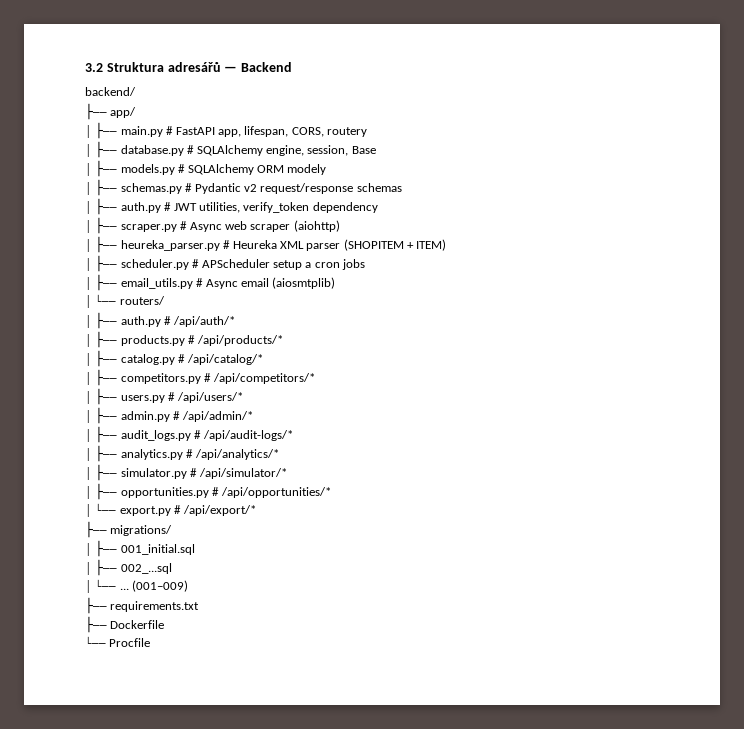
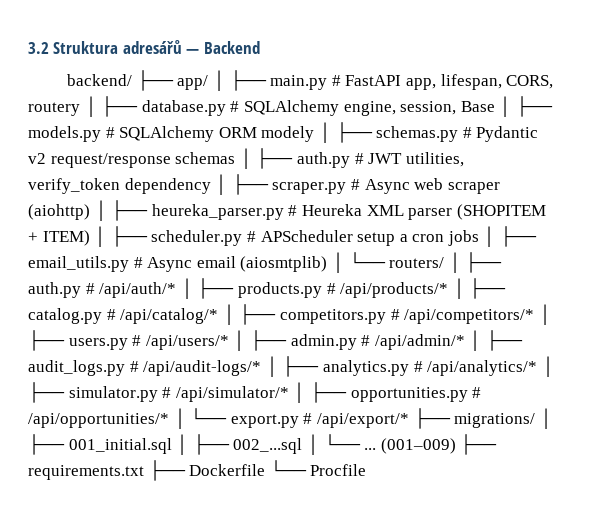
(136, 91) // -> (133, 80) none
(137, 112) // -> (209, 82) none
(367, 132) // -> (80, 109) none
(376, 150) // -> (495, 106) none
(327, 169) // -> (315, 134) none
(402, 187) // -> (236, 158) none
(378, 207) // -> (211, 186) none
(340, 226) // -> (90, 212) none
(447, 245) // -> (90, 238) none
(365, 264) // -> (479, 238) none
(336, 283) // -> (328, 264) none
(165, 300) // -> (445, 262) none
(235, 321) // -> (177, 290) none
(283, 340) // -> (449, 290) none
(263, 359) // -> (219, 316) none
(315, 378) // -> (535, 316) none
(243, 397) // -> (229, 342) none
(253, 416) // -> (465, 342) none
(293, 435) // -> (262, 368) none
(279, 454) // -> (538, 368) none
(287, 473) // -> (289, 394) none
(331, 492) // -> (169, 420) none
(256, 510) // -> (409, 420) none
(173, 530) // -> (536, 420) none
(195, 549) // -> (172, 446) none
(172, 568) // -> (303, 446) none
(189, 586) // -> (456, 446) none
(200, 606) // -> (144, 472) none
(165, 624) // -> (266, 470) none

